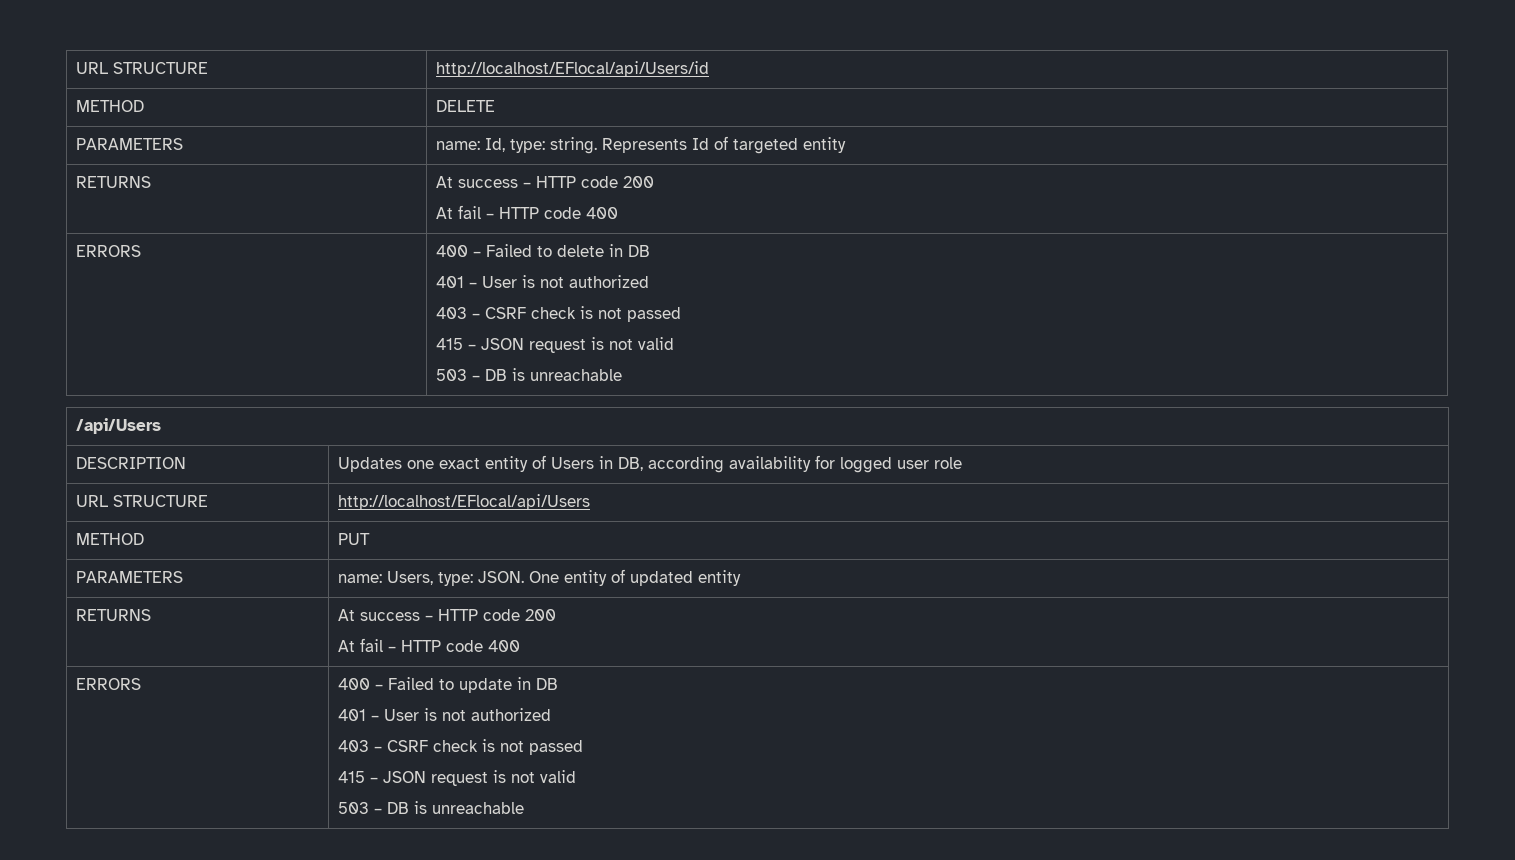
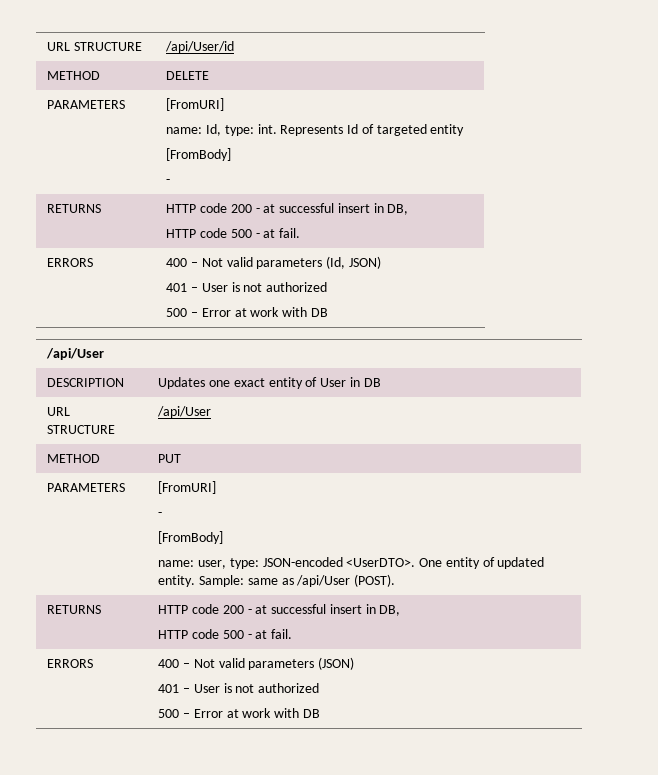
[76,62,209,74] [436,61,710,77] URL STRUCTURE | http://localhost/EFlocal/api/Users/id -> [47,42,142,51] [165,41,235,53] URL STRUCTURE | /api/User/id
(184, 144) none -> [166,98,225,111] [FromURI] //
[550,137,598,154] string. -> [257,124,277,134] int.
[76,176,152,188] [436,176,655,188] [436,205,619,219] [76,245,142,257] [436,244,651,257] [436,275,650,288] [436,306,682,322] [436,337,675,353] [436,368,623,381] [76,418,162,434] // RETURNS | At success – HTTP code 200 // At fail – HTTP code 400 // ERRORS | 400 – Failed to delete in DB // 401 – User is not authorized // 403 – CSRF check is not passed // 415 – JSON request is not valid // 503 – DB is unreachable // /api/Users -> [166,148,232,161] [166,179,171,184] [47,204,102,213] [166,203,409,215] [166,228,301,238] [47,258,94,267] [166,256,381,269] [166,282,328,292] [166,307,328,317] [46,348,105,360] // [FromBody] // - // RETURNS | HTTP code 200 - at successful insert in DB, // HTTP code 500 - at fail. // ERRORS | 400 – Not valid parameters (Id, JSON) // 401 – User is not authorized // 500 – Error at work with DB // /api/User
[551,455,963,473] [76,495,209,507] [338,494,591,510] Users in DB, according availability for logged user role // URL STRUCTURE | http://localhost/EFlocal/api/Users -> [320,377,381,387] [47,407,71,416] [47,425,116,434] [157,406,212,418] User in DB // URL STRUCTURE | /api/User
[338,569,742,586] [76,609,152,621] [338,609,557,621] [338,638,521,652] [76,678,142,690] [338,677,559,693] [338,708,552,721] [338,739,584,755] [338,770,577,786] [338,801,525,814] name: Users, type: JSON. One entity of updated entity // RETURNS | At success – HTTP code 200 // At fail – HTTP code 400 // ERRORS | 400 – Failed to update in DB // 401 – User is not authorized // 403 – CSRF check is not passed // 415 – JSON request is not valid // 503 – DB is unreachable -> [158,481,217,494] [158,512,163,517] [158,531,224,544] [158,557,545,569] [158,574,396,587] [47,605,102,614] [158,604,401,616] [158,629,293,639] [47,659,94,668] [158,657,355,670] [158,683,320,693] [158,708,320,718] [FromURI] // - // [FromBody] // name: user, type: JSON-encoded <UserDTO>. One entity of updated entity. Sample: same as /api/User (POST). // RETURNS | HTTP code 200 - at successful insert in DB, // HTTP code 500 - at fail. // ERRORS | 400 – Not valid parameters (JSON) // 401 – User is not authorized // 500 – Error at work with DB

